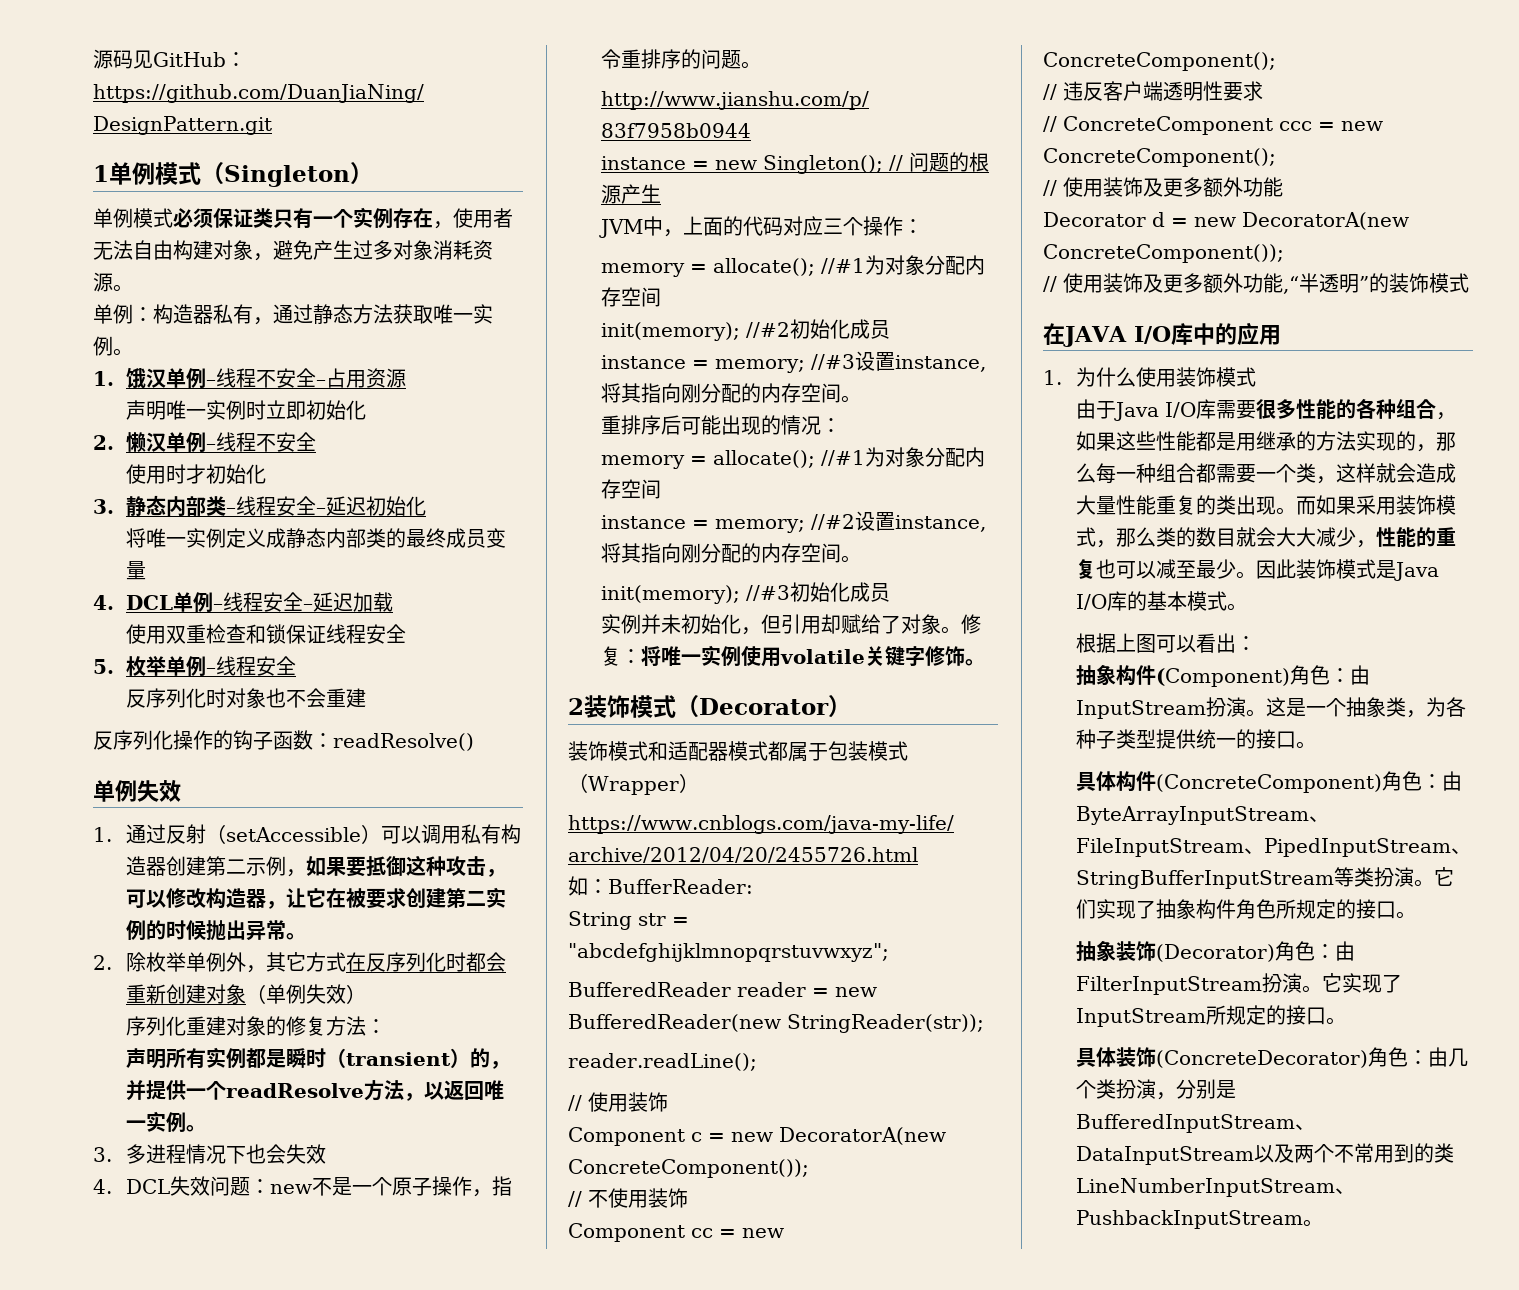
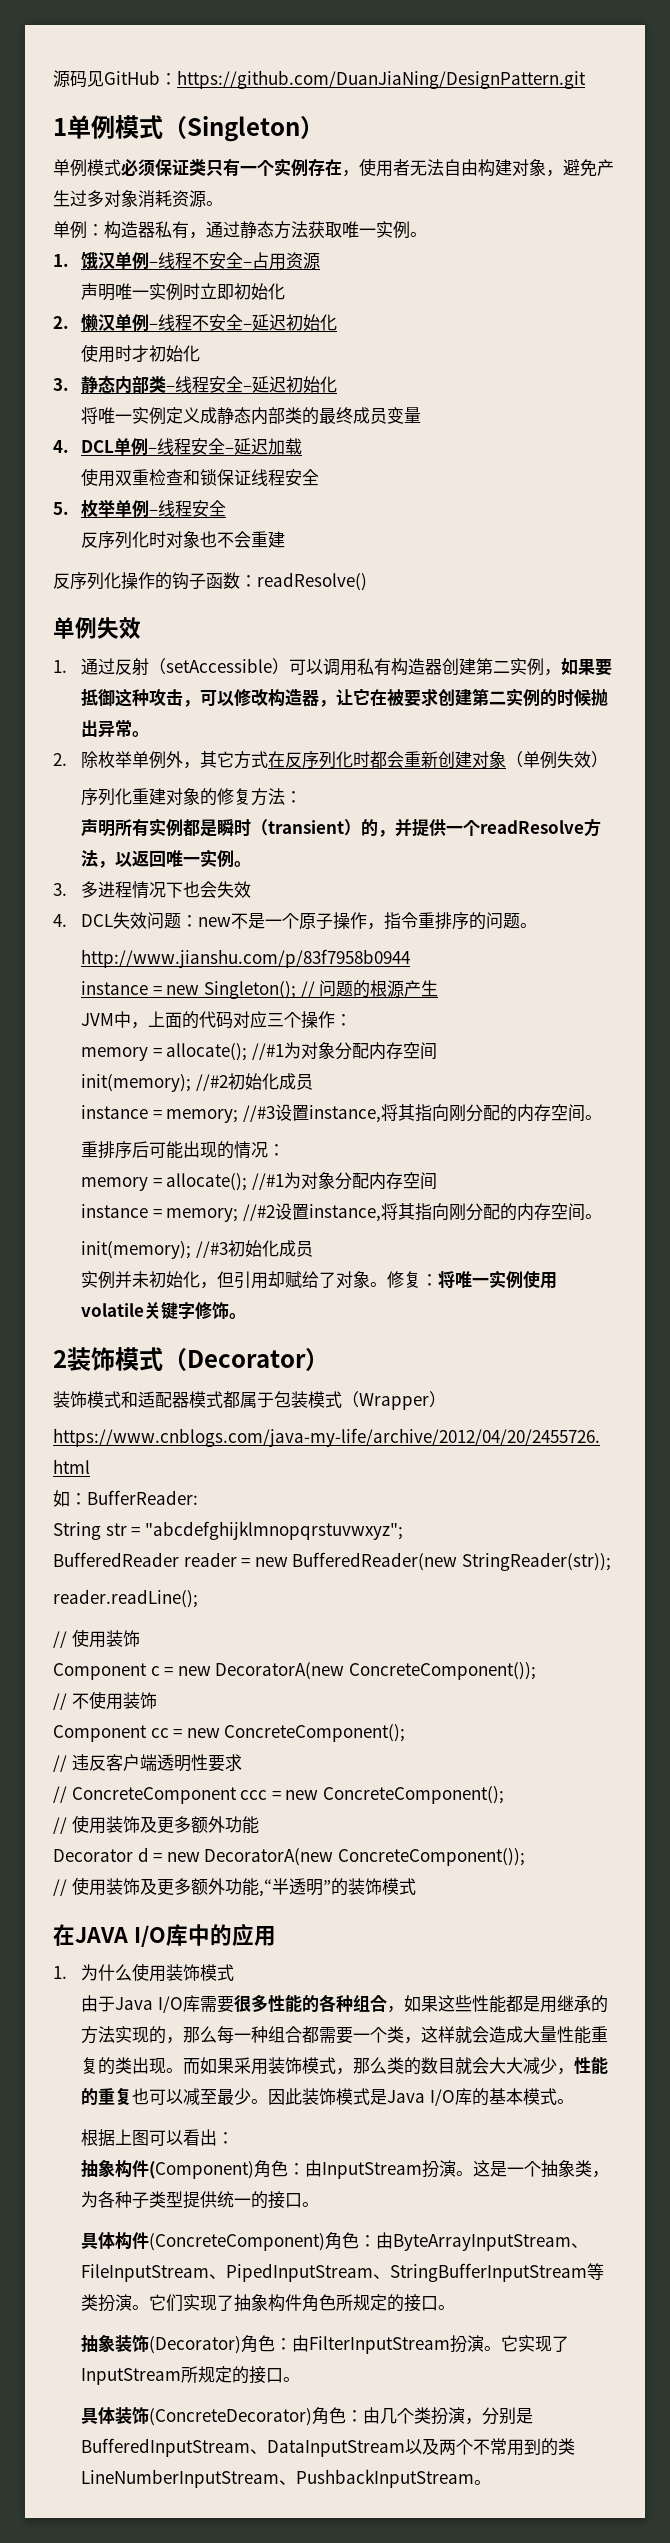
(316, 441) none -> [243,314,338,331] –延迟初始化
[245,858,266,876] 示 -> [510,658,528,675] 实

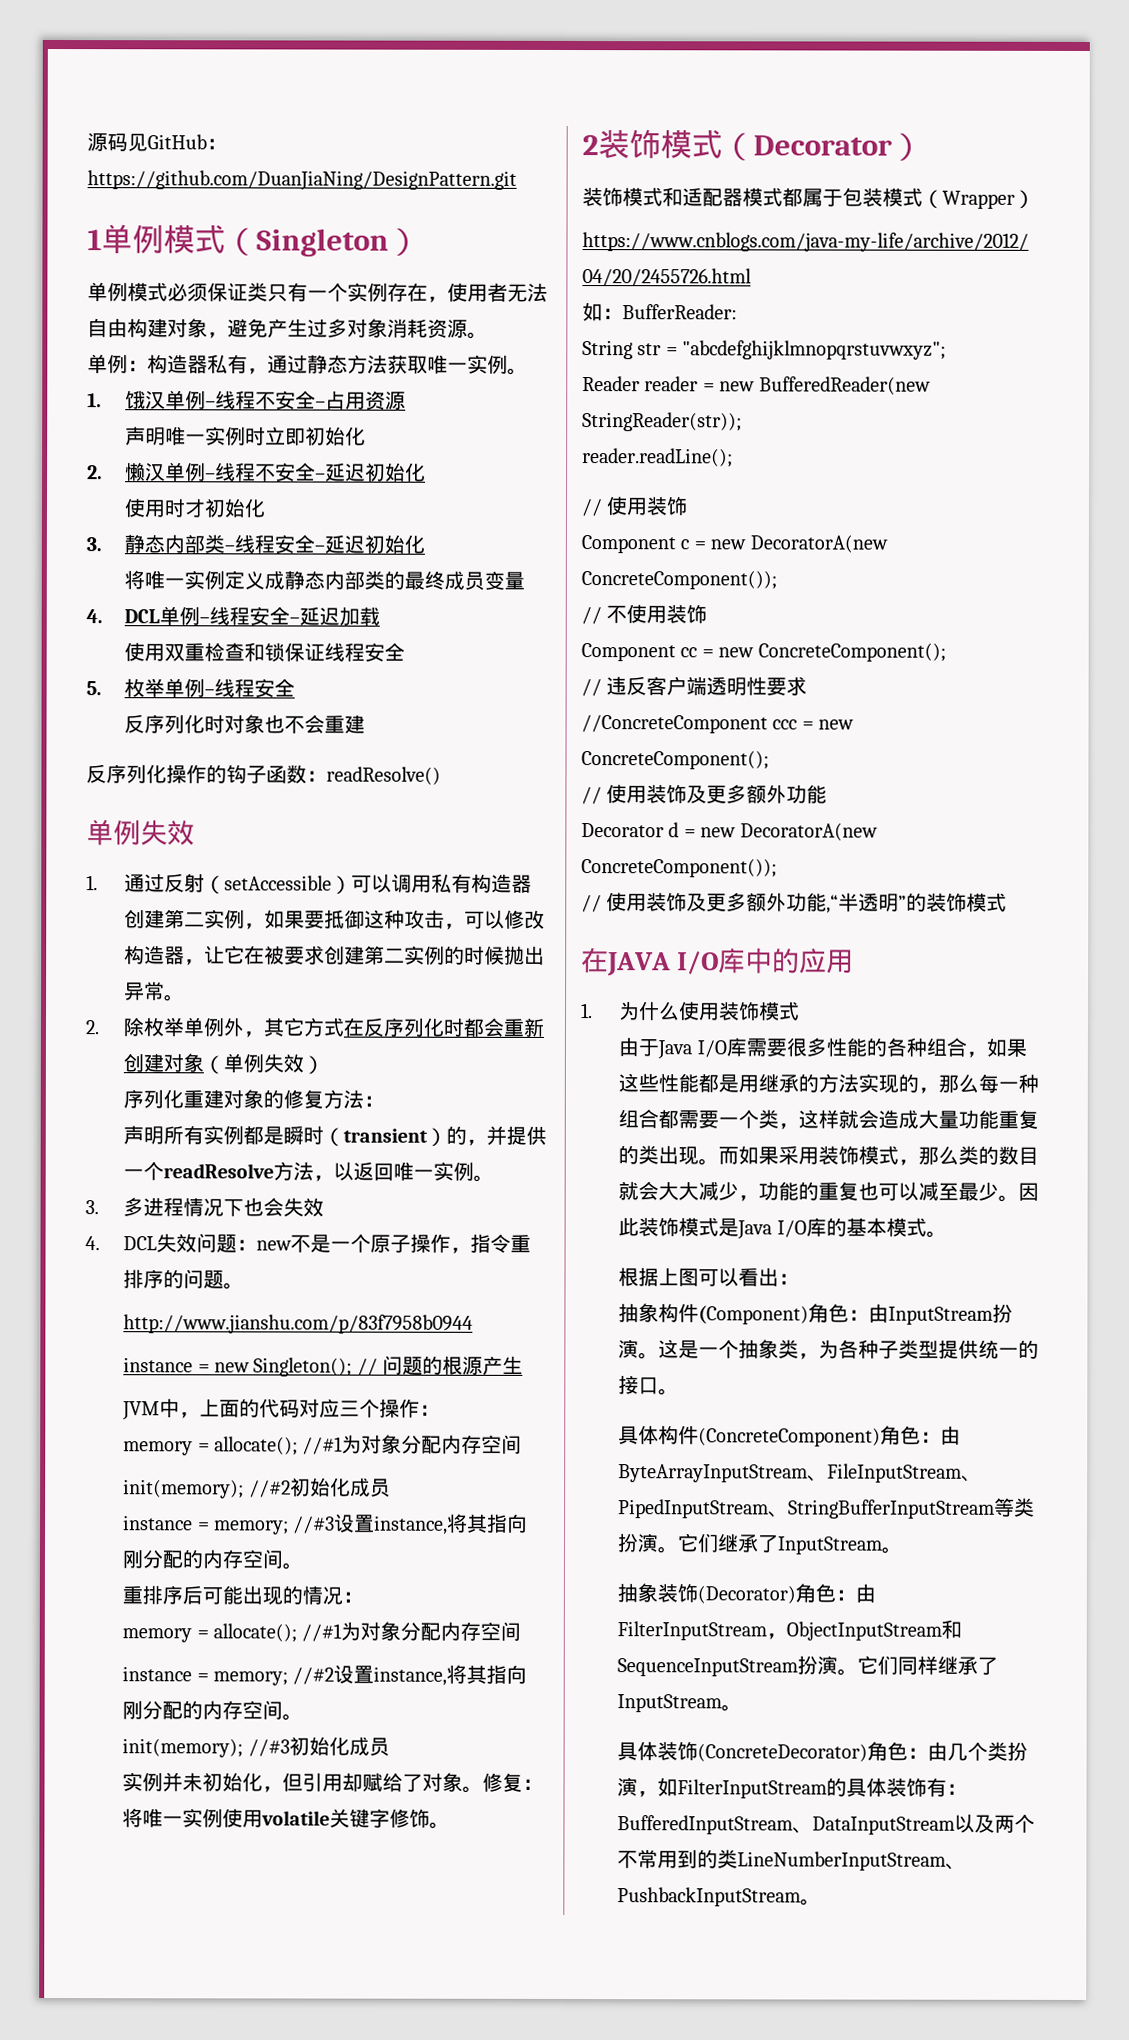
[53,1552,179,1567] BufferedReader -> [582,376,640,392] Reader
[53,1786,237,1804] // ConcreteComponent -> [581,715,768,734] //ConcreteComponent
[557,2026,575,2043] 性 -> [958,1109,980,1129] 功
[574,2057,592,2074] 性 -> [758,1181,780,1201] 功
[183,2294,439,2312] 实现了抽象构件角色所规定的接口 -> [717,1533,884,1555] 继承了InputStream
[450,2335,570,2353] [81,2366,284,2385] 扮演。它实现了InputStream所规定的接口 -> [766,1619,963,1641] [617,1655,999,1677] [617,1694,723,1713] ，ObjectInputStream和SequenceInputStream扮演。它们同样继承了InputStream
[482,2407,534,2425] 分别是 -> [657,1777,968,1799] 如FilterInputStream的具体装饰有：

